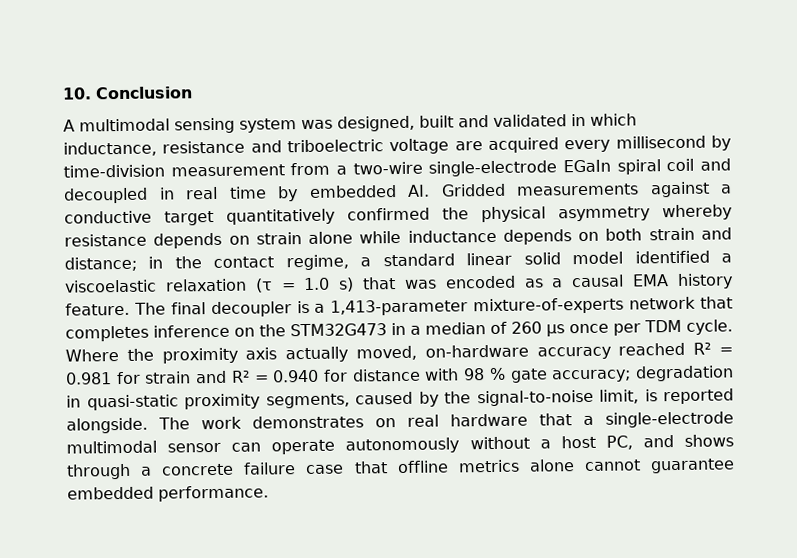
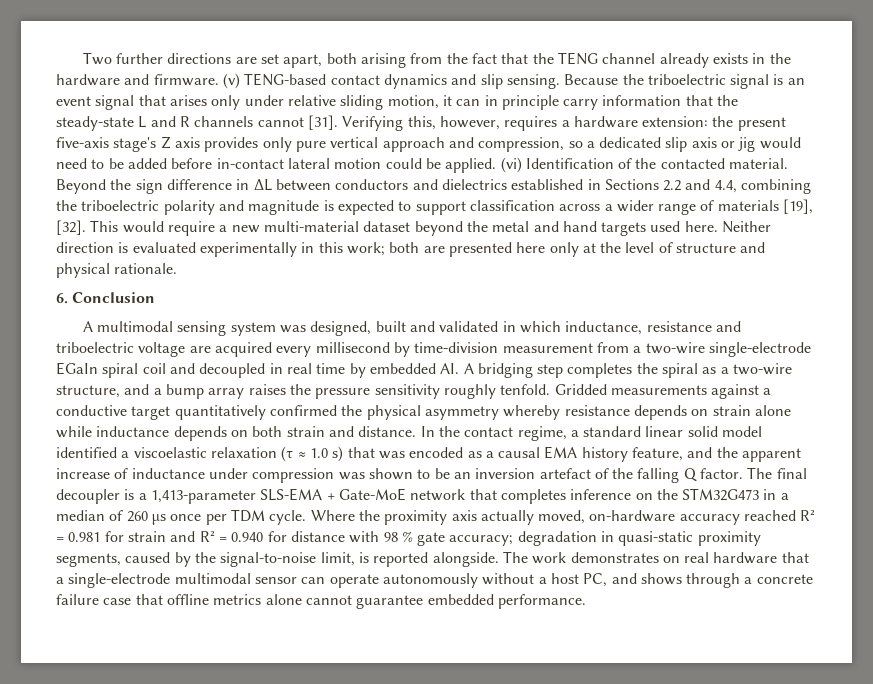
[62,87,92,100] 10. -> [82,52,791,68] [56,73,805,89] [56,95,739,110] [56,115,786,131] [56,136,801,152] [56,157,789,173] [56,179,812,194] [56,199,814,215] [56,220,772,236] [56,242,766,257] [56,263,178,278] [56,293,68,304] Two further directions are set apart, both arising from the fact that the TENG channel already exists in the hardware and firmware. (v) TENG-based contact dynamics and slip sensing. Because the triboelectric signal is an event signal that arises only under relative sliding motion, it can in principle carry information that the steady-state L and R channels cannot [31]. Verifying this, however, requires a hardware extension: the present five-axis stage's Z axis provides only pure vertical approach and compression, so a dedicated slip axis or jig would need to be added before in-contact lateral motion could be applied. (vi) Identification of the contacted material. Beyond the sign difference in ΔL between conductors and dielectrics established in Sections 2.2 and 4.4, combining the triboelectric polarity and magnitude is expected to support classification across a wider range of materials [19], [32]. This would require a new multi-material dataset beyond the metal and hand targets used here. Neither direction is evaluated experimentally in this work; both are presented here only at the level of structure and physical rationale. // 6.
(430, 190) none -> [463,363,793,378] [56,384,551,399] A bridging step completes the spiral as a two-wire structure, and a bump array raises the pressure sensitivity roughly tenfold.
[64,256,164,272] distance; in -> [358,426,435,437] distance. In
[281,283,296,291] = -> [297,452,306,458] ≈
[65,302,130,316] feature. -> [632,447,802,462] [56,468,744,483] feature, and the apparent increase of inductance under compression was shown to be an inversion artefact of the falling Q factor.
[473,297,625,315] mixture-of-experts -> [260,488,406,501] SLS-EMA + Gate-MoE

